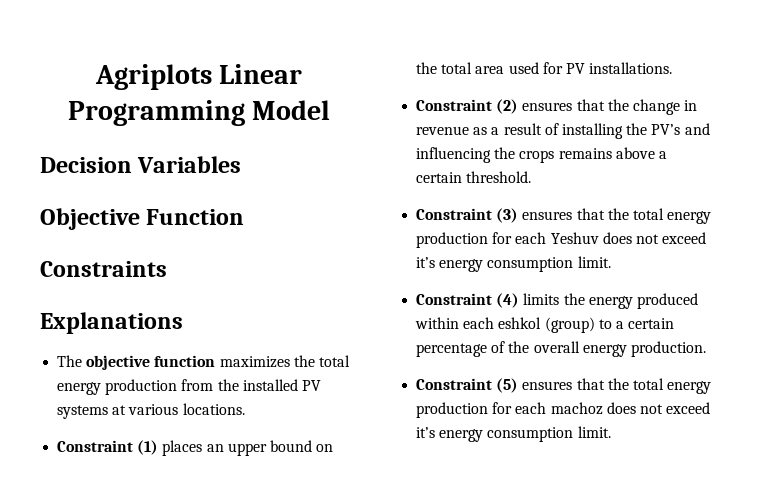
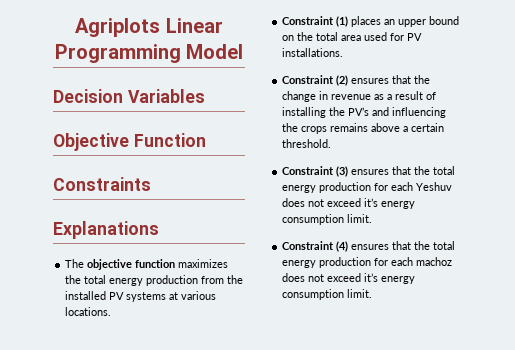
[523,293,698,309] [415,317,675,333] [416,341,706,357] [416,378,519,393] limits the energy produced within each eshkol (group) to a certain percentage of the overall energy production. // Constraint (5) -> (349, 246) none

